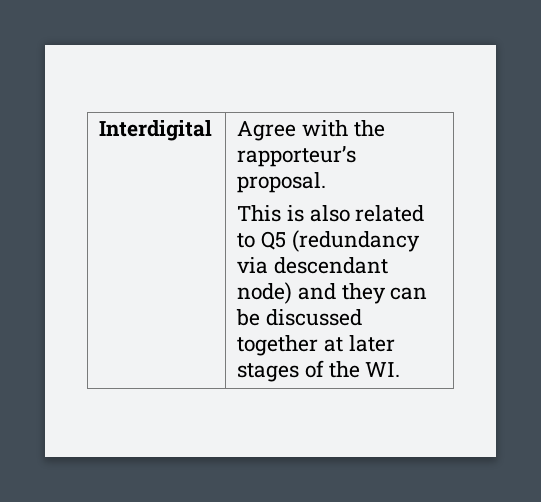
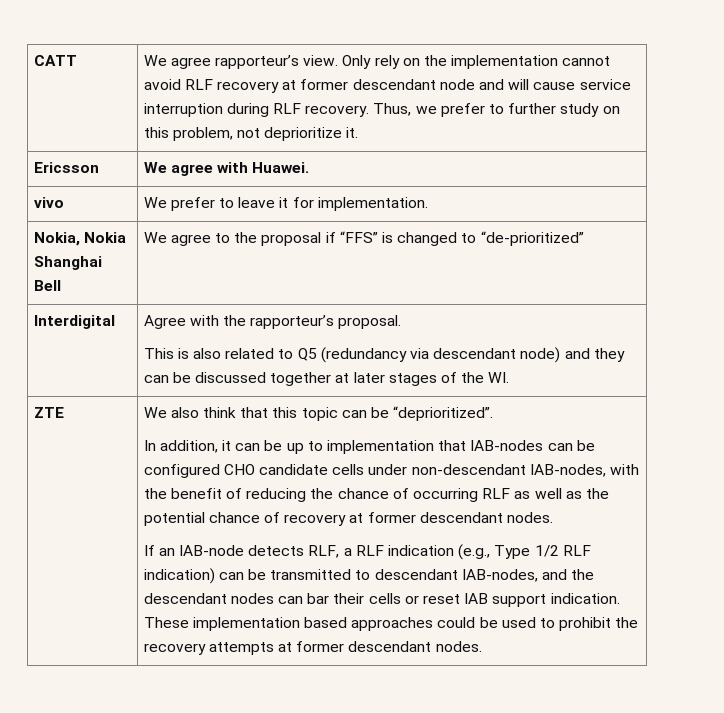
(99, 130) none -> [33,55,77,66] [143,55,611,69] [143,79,631,93] [143,103,620,117] [143,127,359,141] [33,162,99,173] [143,162,310,176] [33,197,64,208] [143,197,428,211] [33,232,126,246] [33,256,102,270] [33,280,61,291] [143,231,584,246] CATT | We agree rapporteur’s view. Only rely on the implementation cannot avoid RLF recovery at former descendant node and will cause service interruption during RLF recovery. Thus, we prefer to further study on this problem, not deprioritize it. // Ericsson | We agree with Huawei. // vivo | We prefer to leave it for implementation. // Nokia, Nokia Shanghai Bell | We agree to the proposal if “FFS” is changed to “de-prioritized” //
(401, 369) none -> [33,407,64,418] [143,406,494,421] [143,440,595,454] [143,464,640,478] [143,488,609,502] [143,512,554,526] [143,544,591,560] [143,568,595,584] [143,593,620,607] [143,617,639,631] [143,641,482,655] // ZTE | We also think that this topic can be “deprioritized”. // In addition, it can be up to implementation that IAB-nodes can be configured CHO candidate cells under non-descendant IAB-nodes, with the benefit of reducing the chance of occurring RLF as well as the potential chance of recovery at former descendant nodes. // If an IAB-node detects RLF, a RLF indication (e.g., Type 1/2 RLF indication) can be transmitted to descendant IAB-nodes, and the descendant nodes can bar their cells or reset IAB support indication. These implementation based approaches could be used to prohibit the recovery attempts at former descendant nodes.

